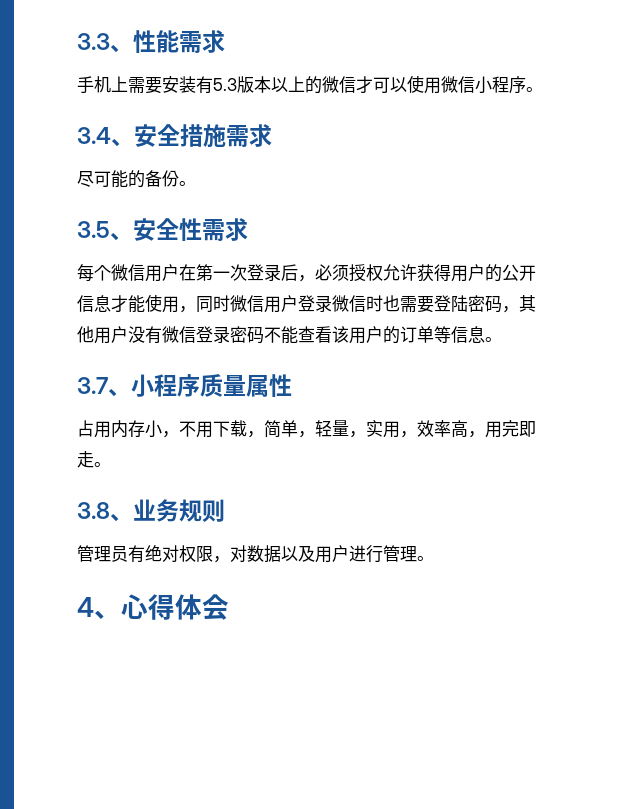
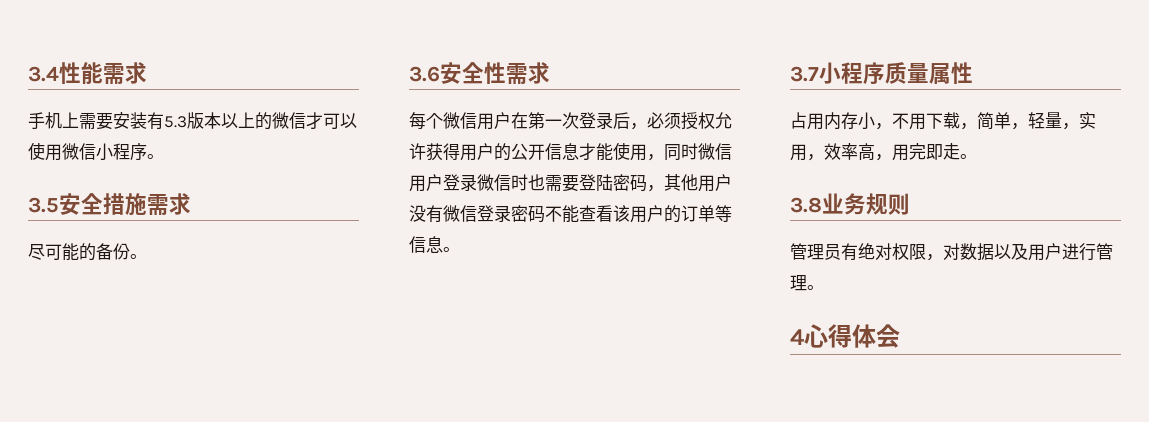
[77,33,133,53] 3.3、 -> [28,66,59,82] 3.4
[77,127,134,147] 3.4、 -> [28,197,59,213] 3.5
[77,221,133,241] 3.5、 -> [409,66,440,82] 3.6
[108,389,131,397] 、 -> (819, 74) none
[110,514,133,522] 、 -> (822, 205) none
[94,610,121,619] 、 -> (804, 337) none

